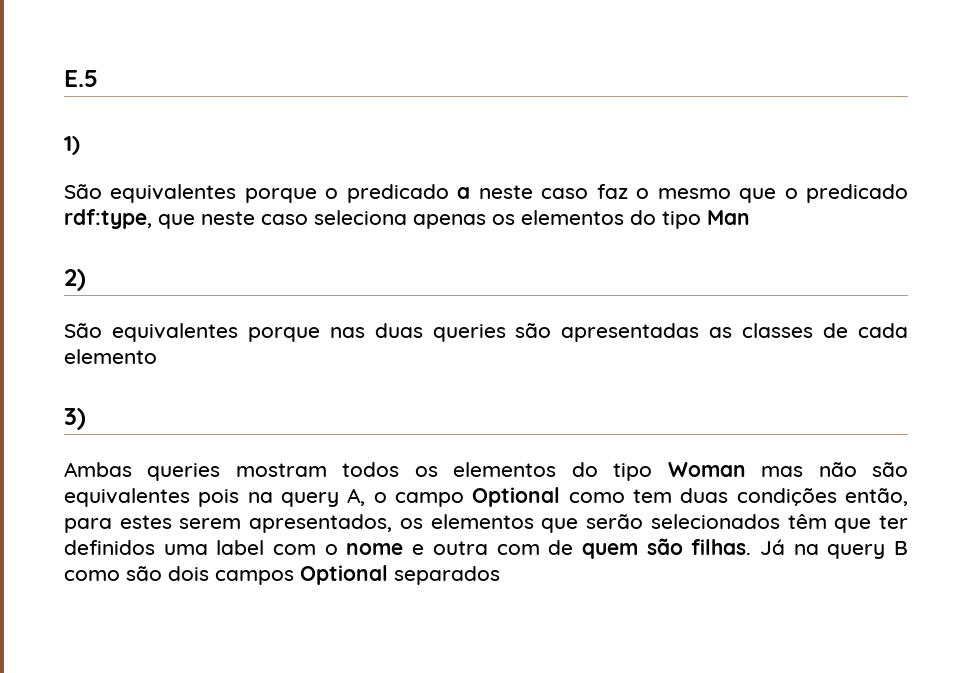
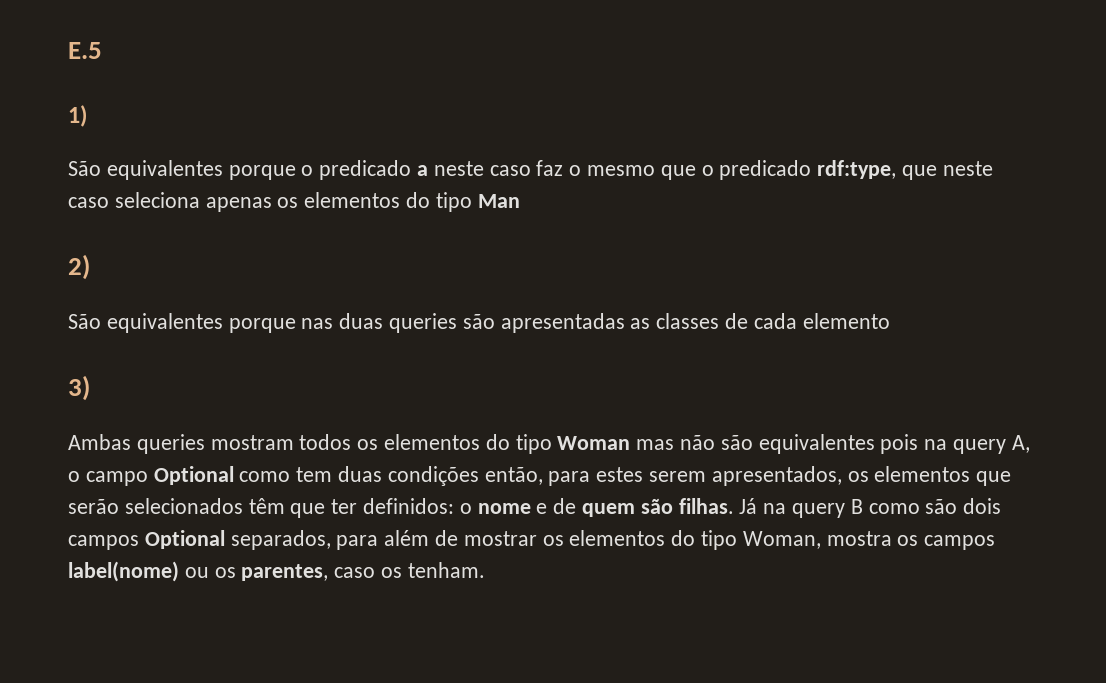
[64,540,317,555] definidos uma label com -> [363,498,455,514] definidos:
[432,541,540,555] outra com -> (548, 508) none
[394,566,500,585] separados -> [230,530,996,550] [68,561,485,582] separados, para além de mostrar os elementos do tipo Woman, mostra os campos label(nome) ou os parentes, caso os tenham.

